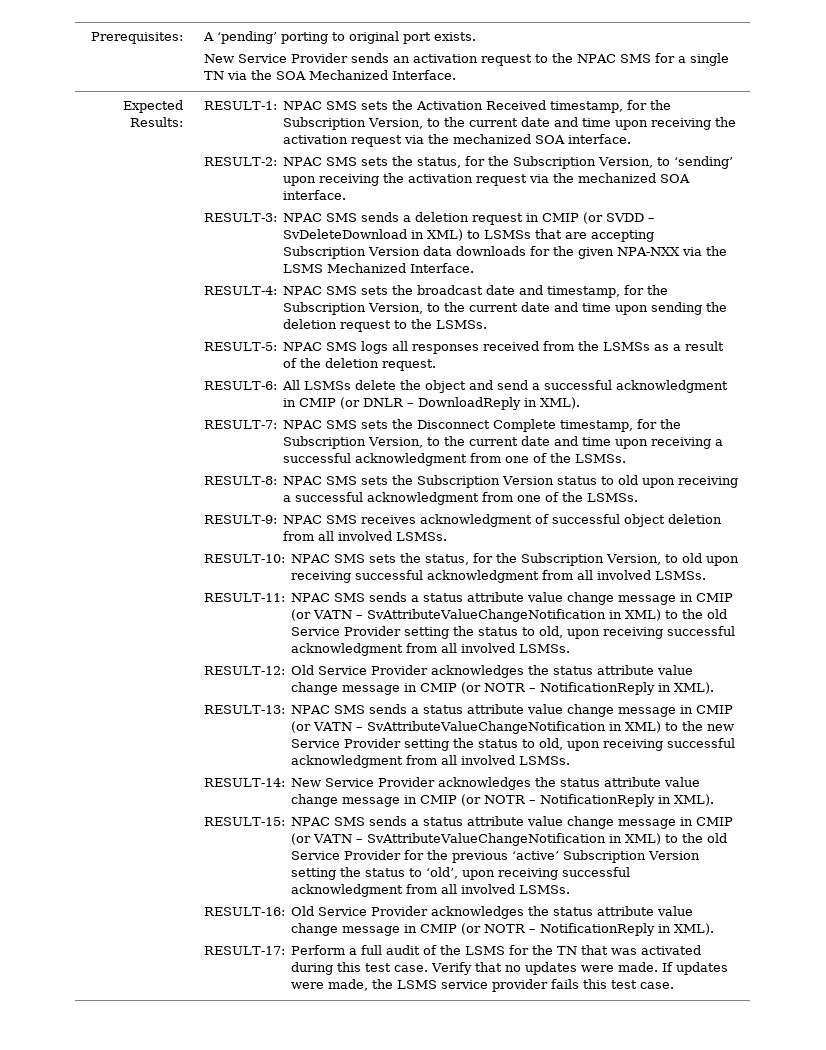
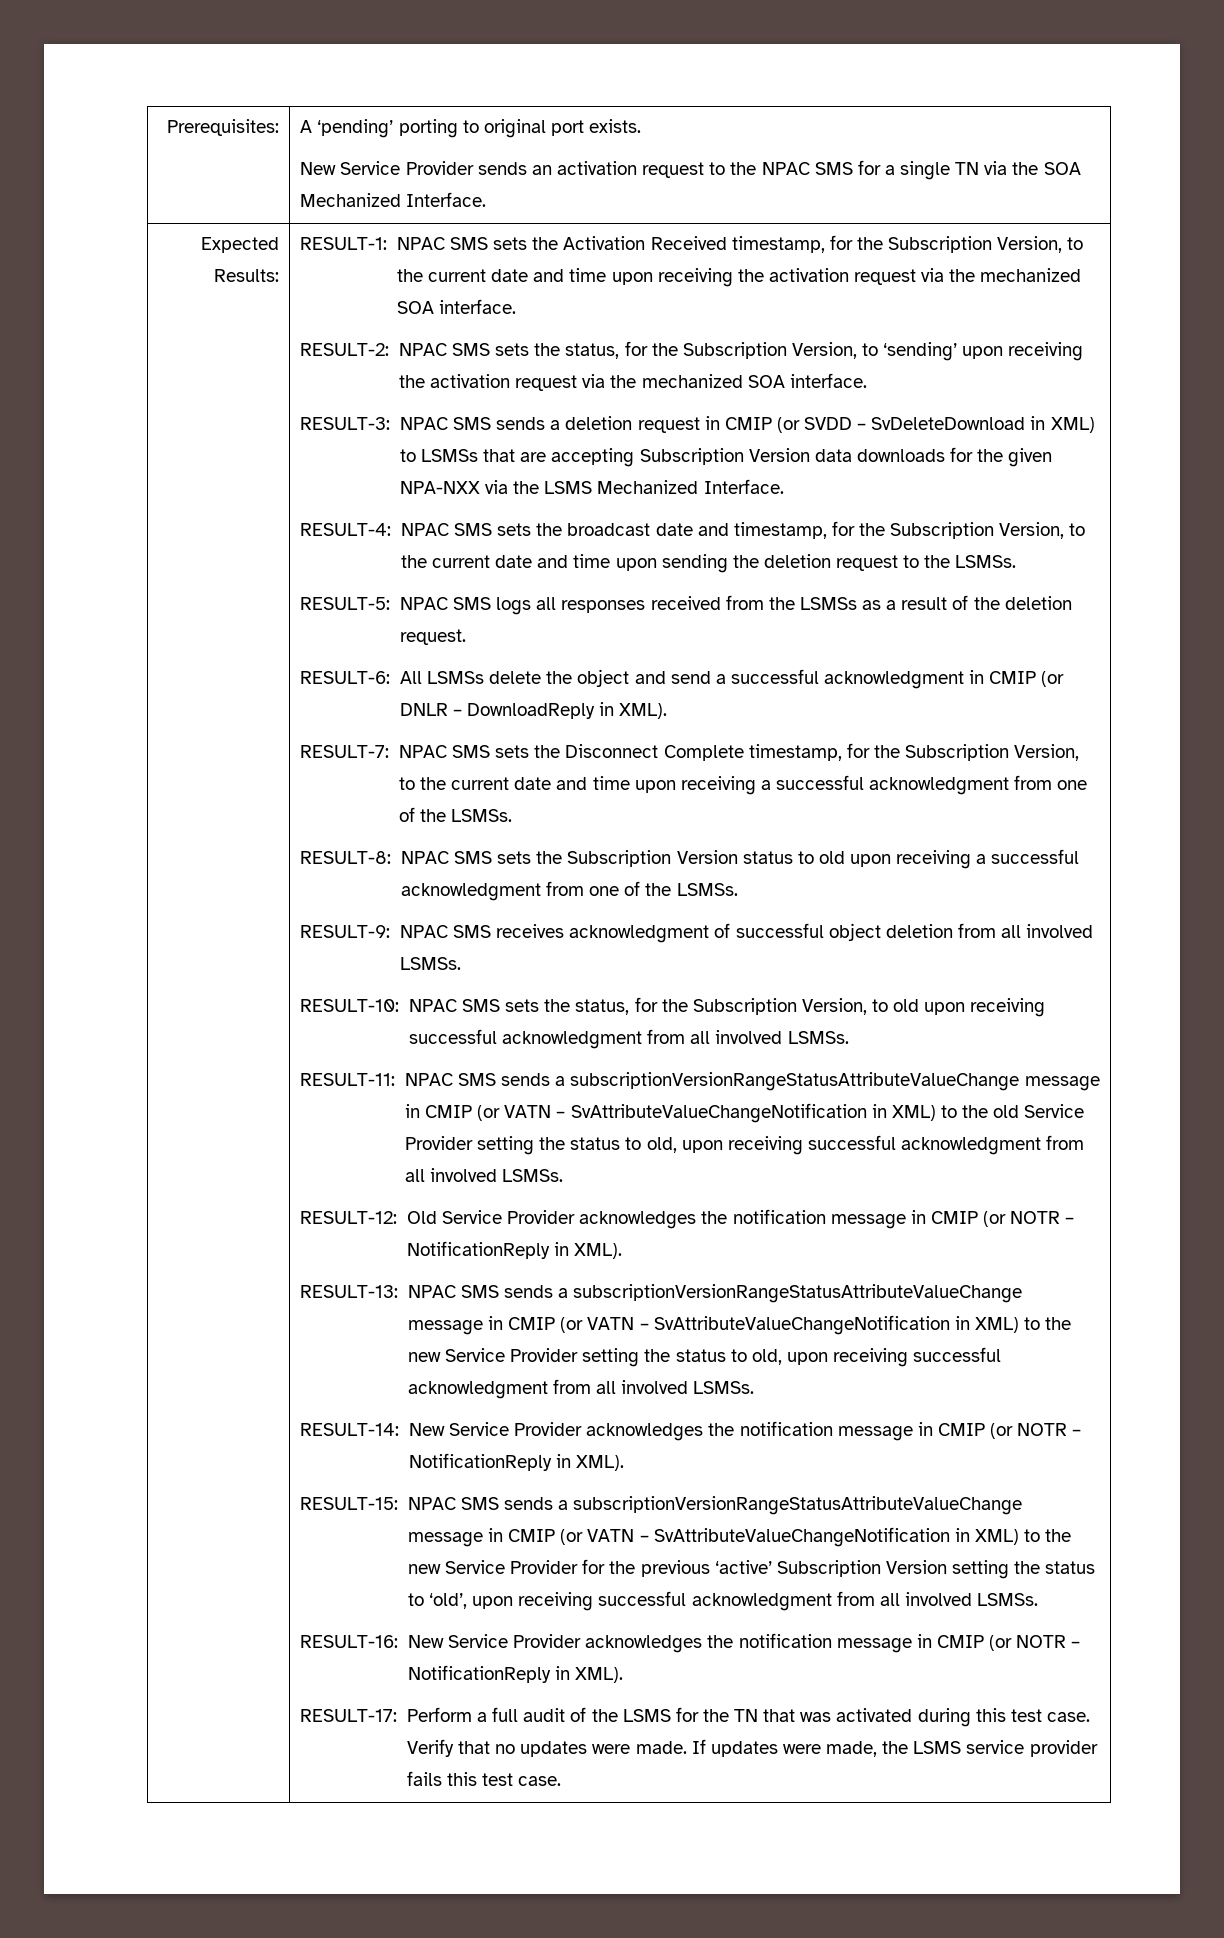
[423,592,615,605] status attribute value change -> [570,1072,1020,1091] subscriptionVersionRangeStatusAttributeValueChange
[553,665,694,675] [291,682,339,695] status attribute value change -> [732,1209,826,1224] notification
[423,704,615,717] status attribute value change -> [573,1284,1023,1303] subscriptionVersionRangeStatusAttributeValueChange
[560,777,701,787] [291,794,339,807] status attribute value change -> [739,1421,833,1436] notification
[423,816,615,829] status attribute value change -> [573,1496,1023,1515] subscriptionVersionRangeStatusAttributeValueChange
[707,833,728,843] old -> [407,1564,441,1574] new
[291,906,694,919] [291,923,339,936] Old Service Provider acknowledges the status attribute value change -> [407,1633,832,1653] New Service Provider acknowledges the notification

